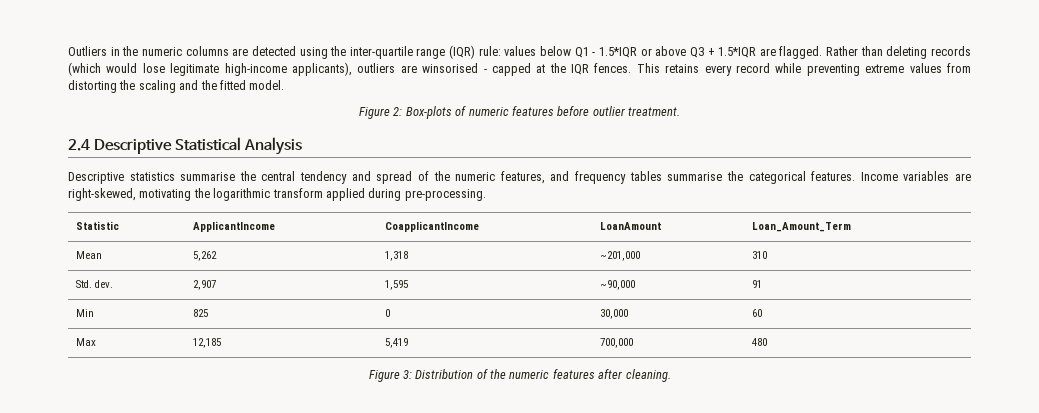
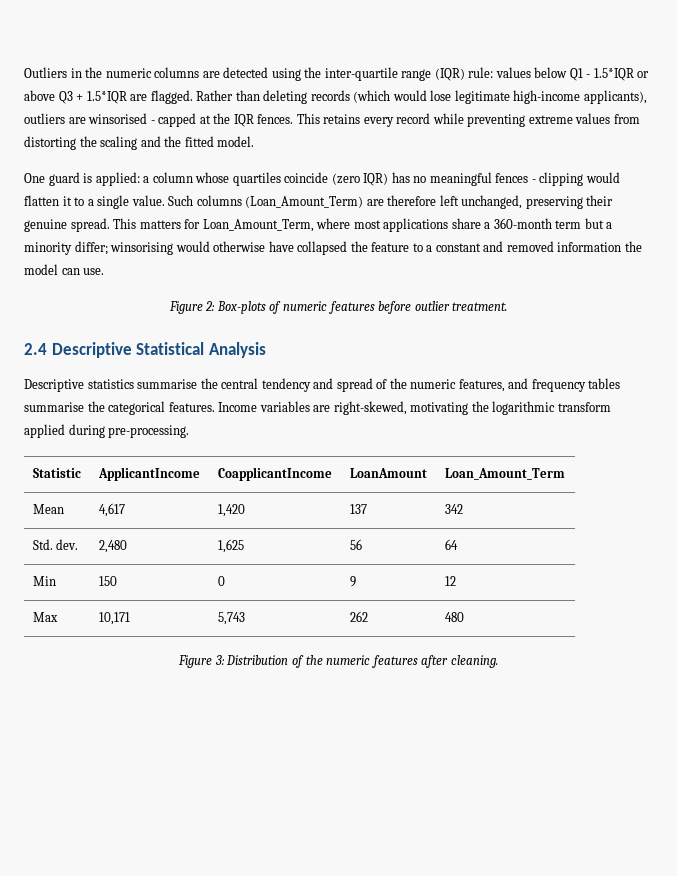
(285, 85) none -> [24,172,620,186] [24,195,614,209] [24,218,613,232] [24,241,642,255] [24,264,105,275] // One guard is applied: a column whose quartiles coincide (zero IQR) has no meaningful fences - clipping would flatten it to a single value. Such columns (Loan_Amount_Term) are therefore left unchanged, preserving their genuine spread. This matters for Loan_Amount_Term, where most applications share a 360-month term but a minority differ; winsorising would otherwise have collapsed the feature to a constant and removed information the model can use.
[193,251,218,261] [385,251,409,261] [600,251,641,261] [752,251,768,259] [76,280,114,288] [193,280,217,290] [385,280,409,290] [600,280,636,290] [752,280,763,288] 5,262 | 1,318 | ~201,000 | 310 // Std. dev. | 2,907 | 1,595 | ~90,000 | 91 -> [98,503,125,517] [217,504,245,517] [349,504,367,514] [444,504,463,514] [32,539,79,550] [98,540,127,553] [217,539,244,553] [349,539,362,550] [444,539,458,550] 4,617 | 1,420 | 137 | 342 // Std. dev. | 2,480 | 1,625 | 56 | 64
[193,309,209,317] 825 -> [98,576,117,586] 150
[600,309,629,319] [752,309,763,317] 30,000 | 60 -> [349,576,356,587] [444,576,456,586] 9 | 12
[193,338,222,348] [385,338,409,348] [600,338,634,348] 12,185 | 5,419 | 700,000 -> [98,612,130,625] [217,612,245,625] [349,611,368,622] 10,171 | 5,743 | 262

